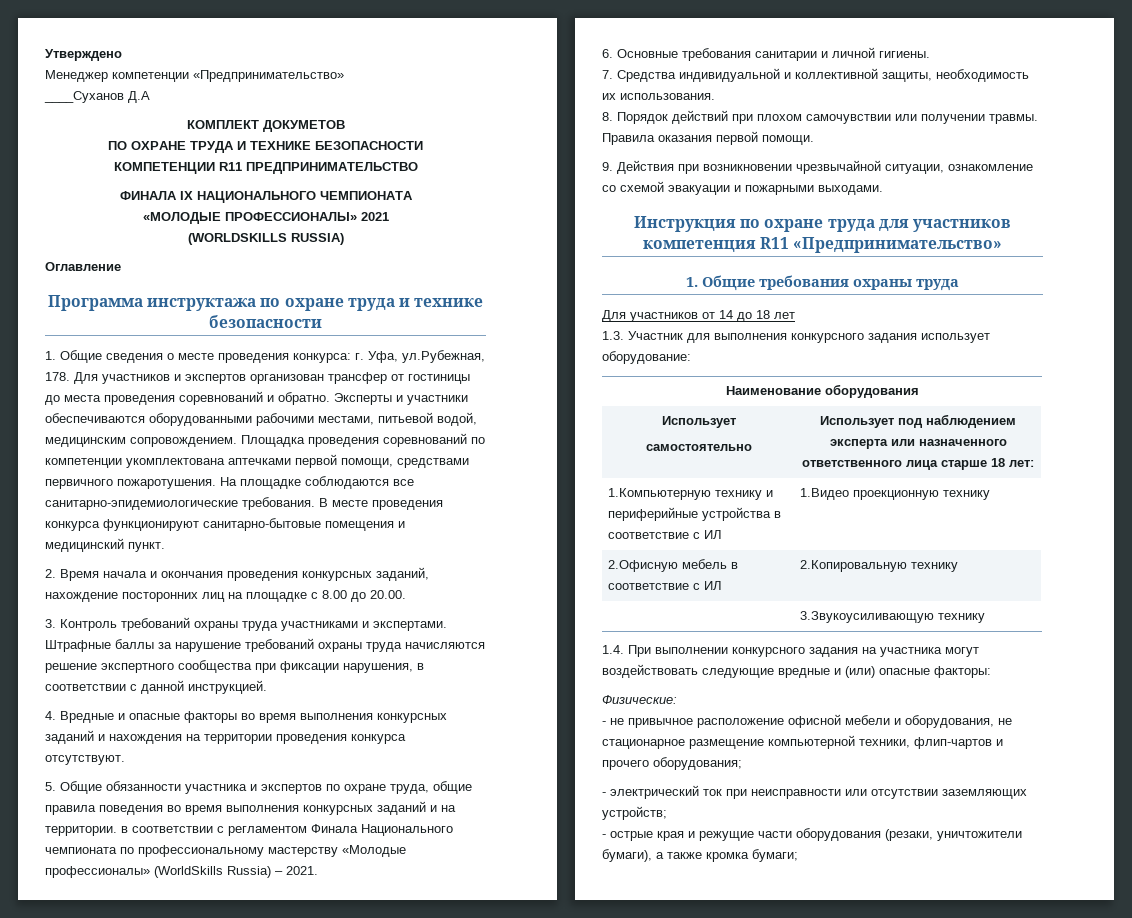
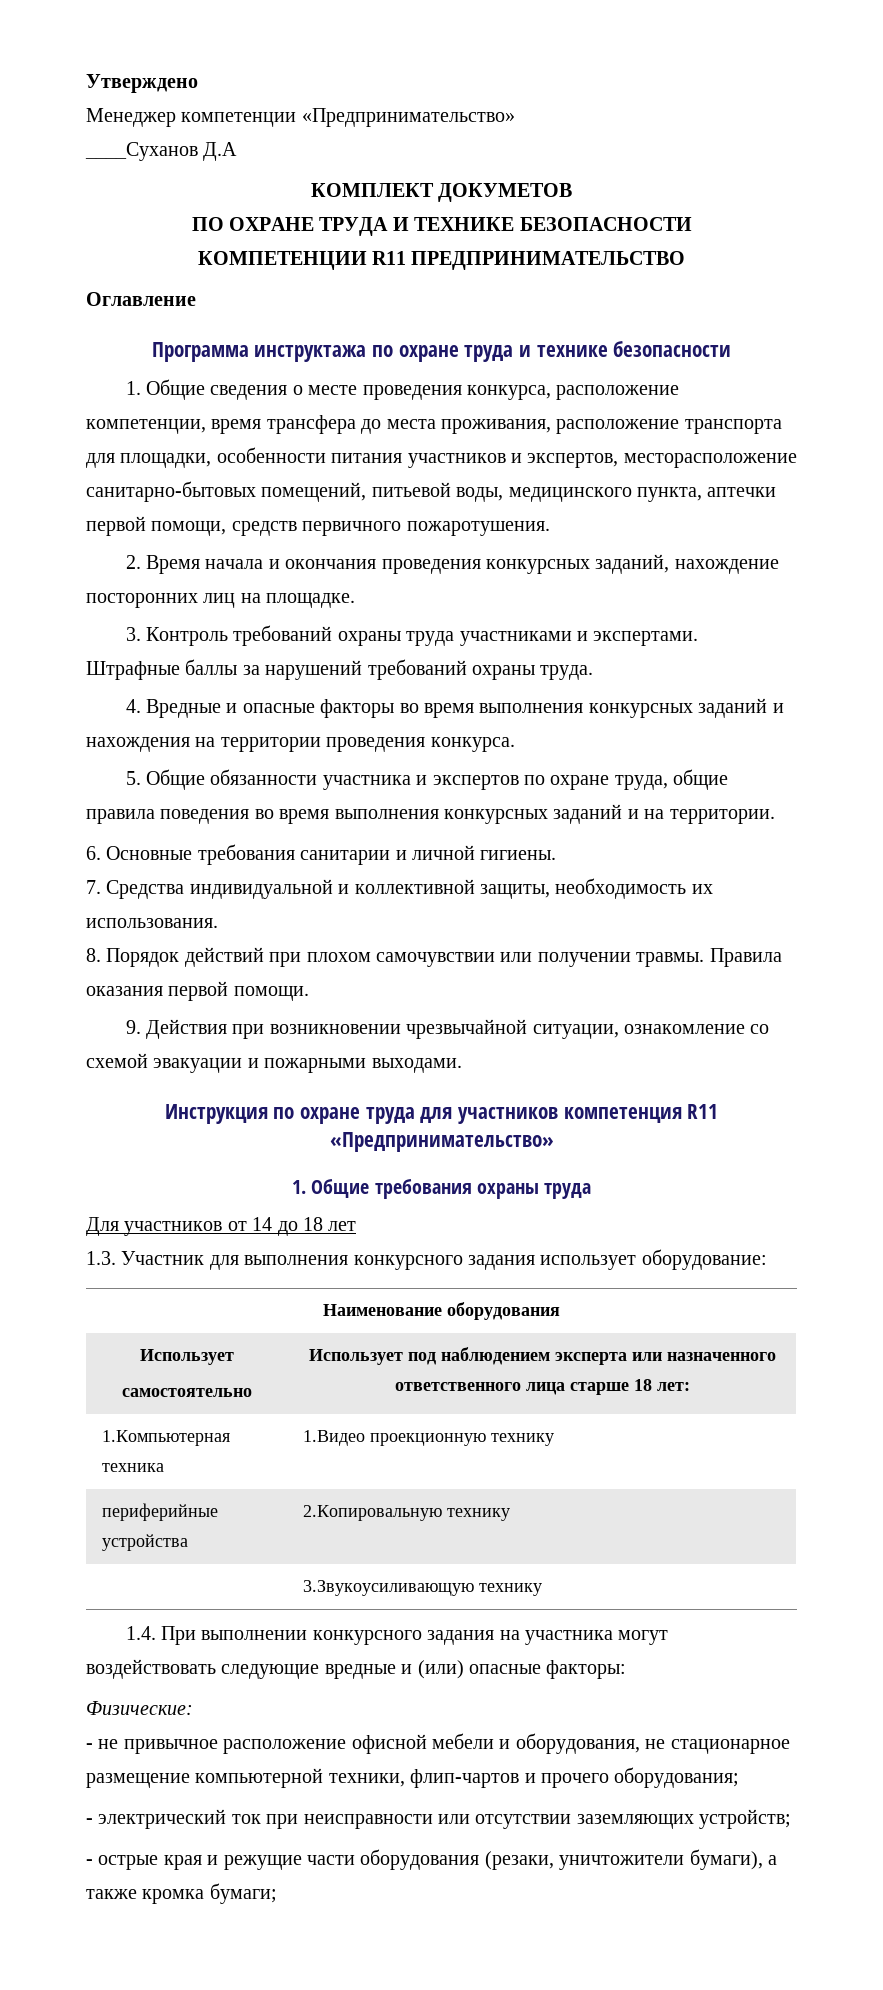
[119,191,413,203] [142,212,389,224] [187,233,344,245] // ФИНАЛА IX НАЦИОНАЛЬНОГО ЧЕМПИОНАТА // «МОЛОДЫЕ ПРОФЕССИОНАЛЫ» 2021 // (WORLDSKILLS RUSSIA) -> (686, 260) none
[293,350,485,363] [45,372,470,384] [45,391,468,405] [45,412,477,426] [45,433,485,447] [45,458,291,468] конкурса: г. Уфа, ул.Рубежная, 178. Для участников и экспертов организован трансфер от гостиницы до места проведения соревнований и обратно. Эксперты и участники обеспечиваются оборудованными рабочими местами, питьевой водой, медицинским сопровождением. Площадка проведения соревнований по компетенции укомплектована аптечками -> [467,385,680,400] [86,415,782,434] [86,447,797,468] [86,481,777,502] конкурса, расположение компетенции, время трансфера до места проживания, расположение транспорта для площадки, особенности питания участников и экспертов, месторасположение санитарно-бытовых помещений, питьевой воды, медицинского пункта, аптечки
[397,458,469,468] средствами -> [231,521,297,536] средств
[220,476,414,489] [45,497,443,510] [45,518,405,531] [45,538,165,552] На площадке соблюдаются все санитарно-эпидемиологические требования. В месте проведения конкурса функционируют санитарно-бытовые помещения и медицинский пункт. -> (550, 528) none
[246,590,406,602] площадке с 8.00 до 20.00. -> [266,593,356,608] площадке.
[175,638,485,652] [45,660,424,673] [45,680,267,694] нарушение требований охраны труда начисляются решение экспертного сообщества при фиксации нарушения, в соответствии с данной инструкцией. -> [265,659,594,680] нарушений требований охраны труда.
[351,734,406,744] [45,755,125,765] конкурса отсутствуют. -> [430,737,515,752] конкурса.
[121,824,453,836] [45,845,406,857] [45,866,318,878] в соответствии с регламентом Финала Национального чемпионата по профессиональному мастерству «Молодые профессионалы» (WorldSkills Russia) – 2021. -> (775, 816) none
[607,488,773,500] [607,507,781,521] [607,530,722,539] [799,488,990,500] [607,559,738,572] [607,581,722,590] 1.Компьютерную технику и периферийные устройства в соответствие с ИЛ | 1.Видео проекционную технику // 2.Офисную мебель в соответствие с ИЛ -> [101,1430,230,1446] [101,1463,164,1472] [302,1430,554,1446] [101,1503,218,1521] [101,1534,188,1551] 1.Компьютерная техника | 1.Видео проекционную технику // периферийные устройства

